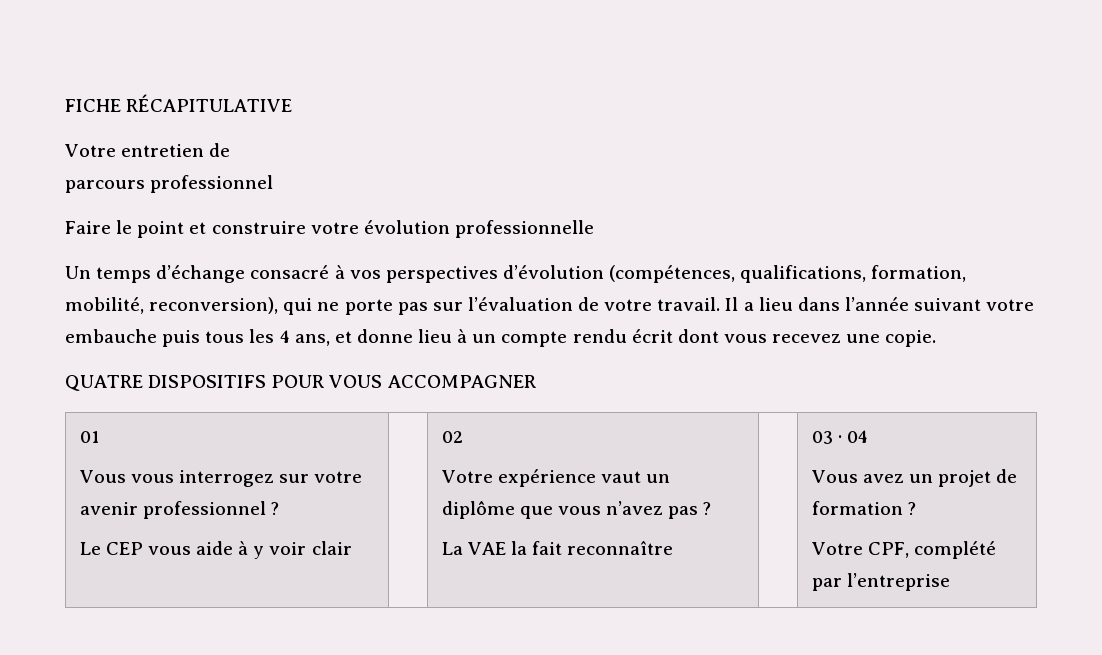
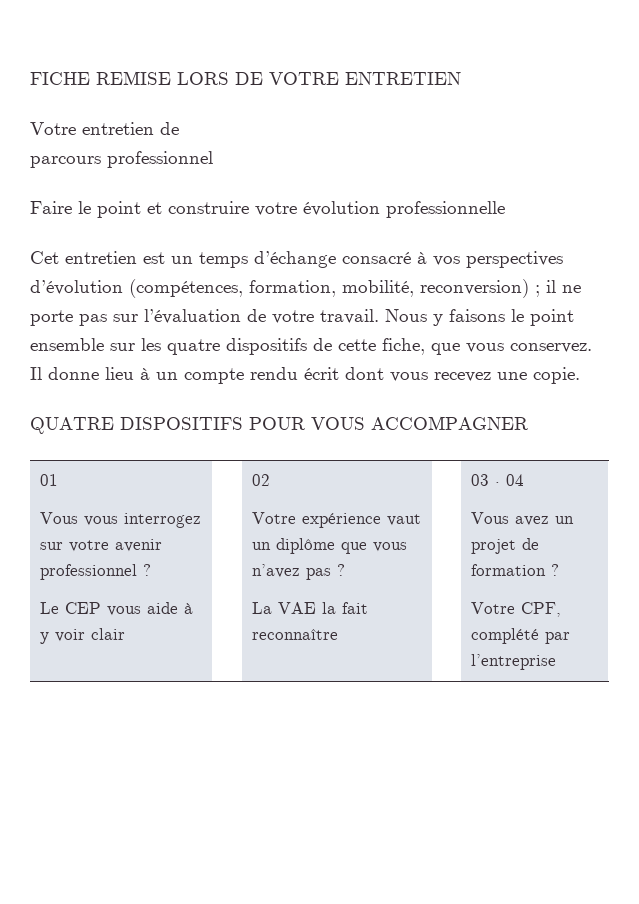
[126,94,293,112] RÉCAPITULATIVE -> [96,71,461,85] REMISE LORS DE VOTRE ENTRETIEN
[65,266,91,279] Un -> [30,251,193,264] Cet entretien est un
[740,265,867,283] qualifications, -> (243, 288) none
[149,297,313,315] reconversion), qui -> [420,279,556,298] reconversion) ; il
[725,297,1035,311] [65,329,352,347] Il a lieu dans l’année suivant votre embauche puis tous les 4 ans, et -> [385,309,574,326] [30,338,592,355] [30,367,42,380] Nous y faisons le point ensemble sur les quatre dispositifs de cette fiche, que vous conservez. Il

